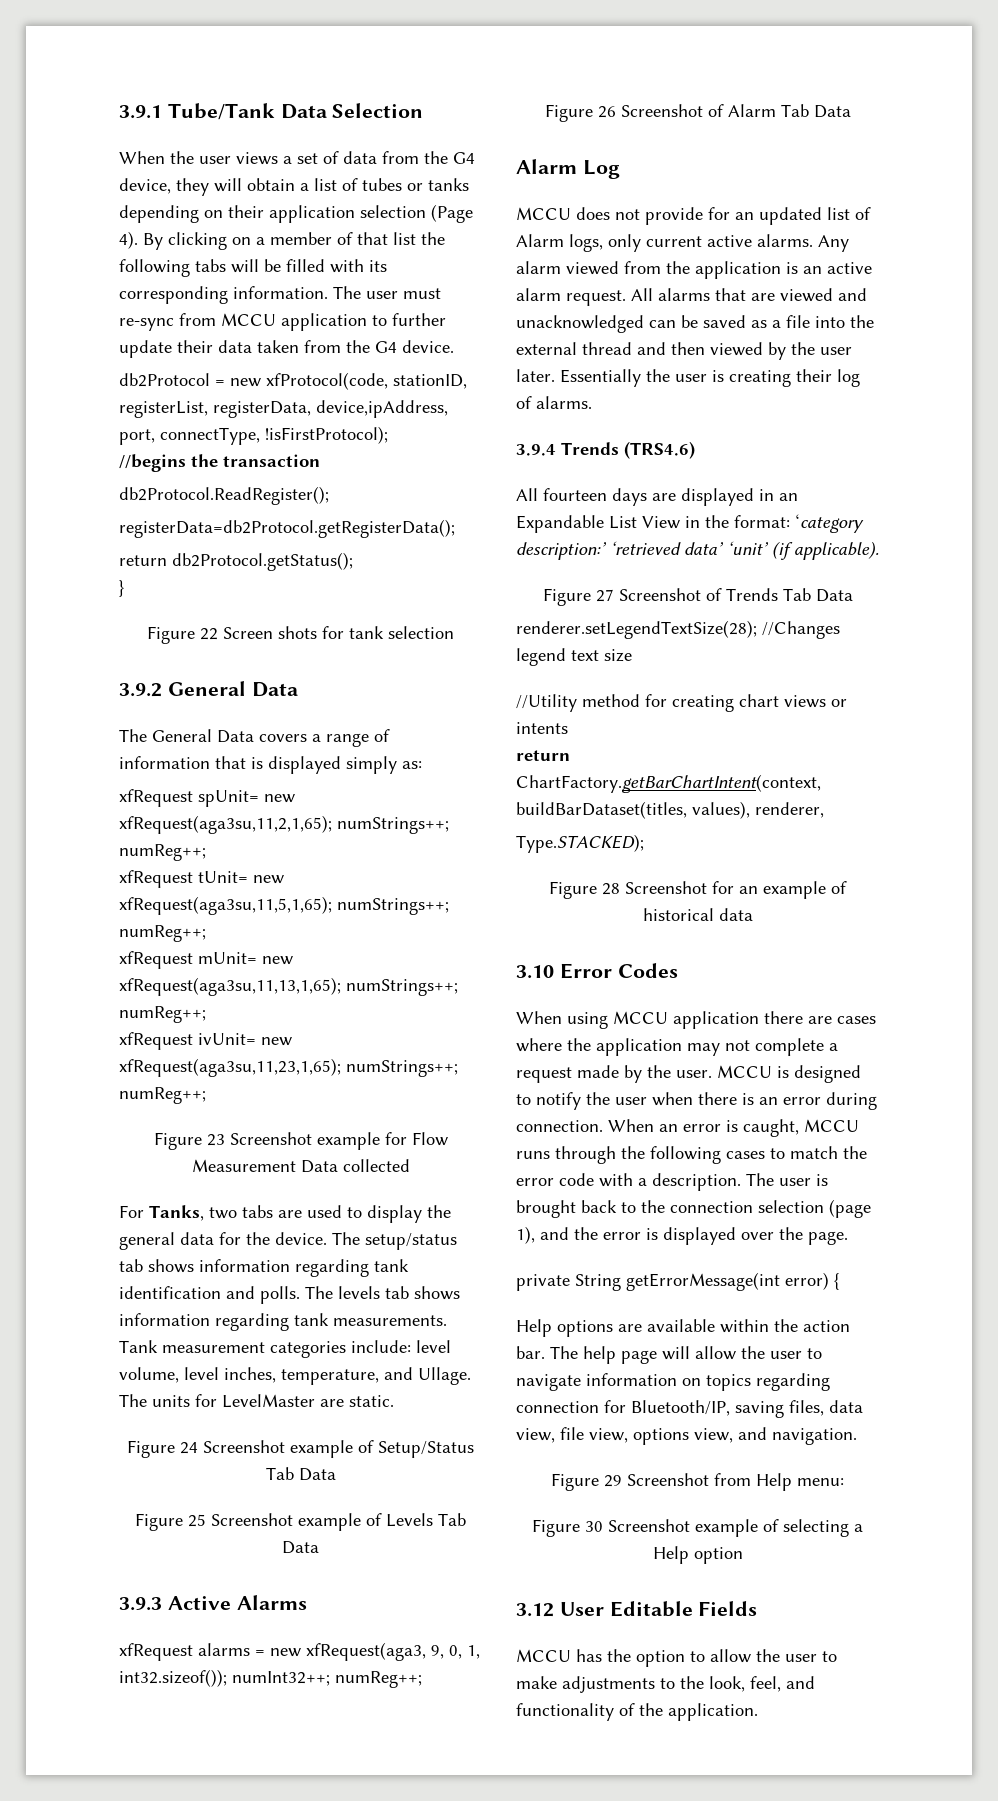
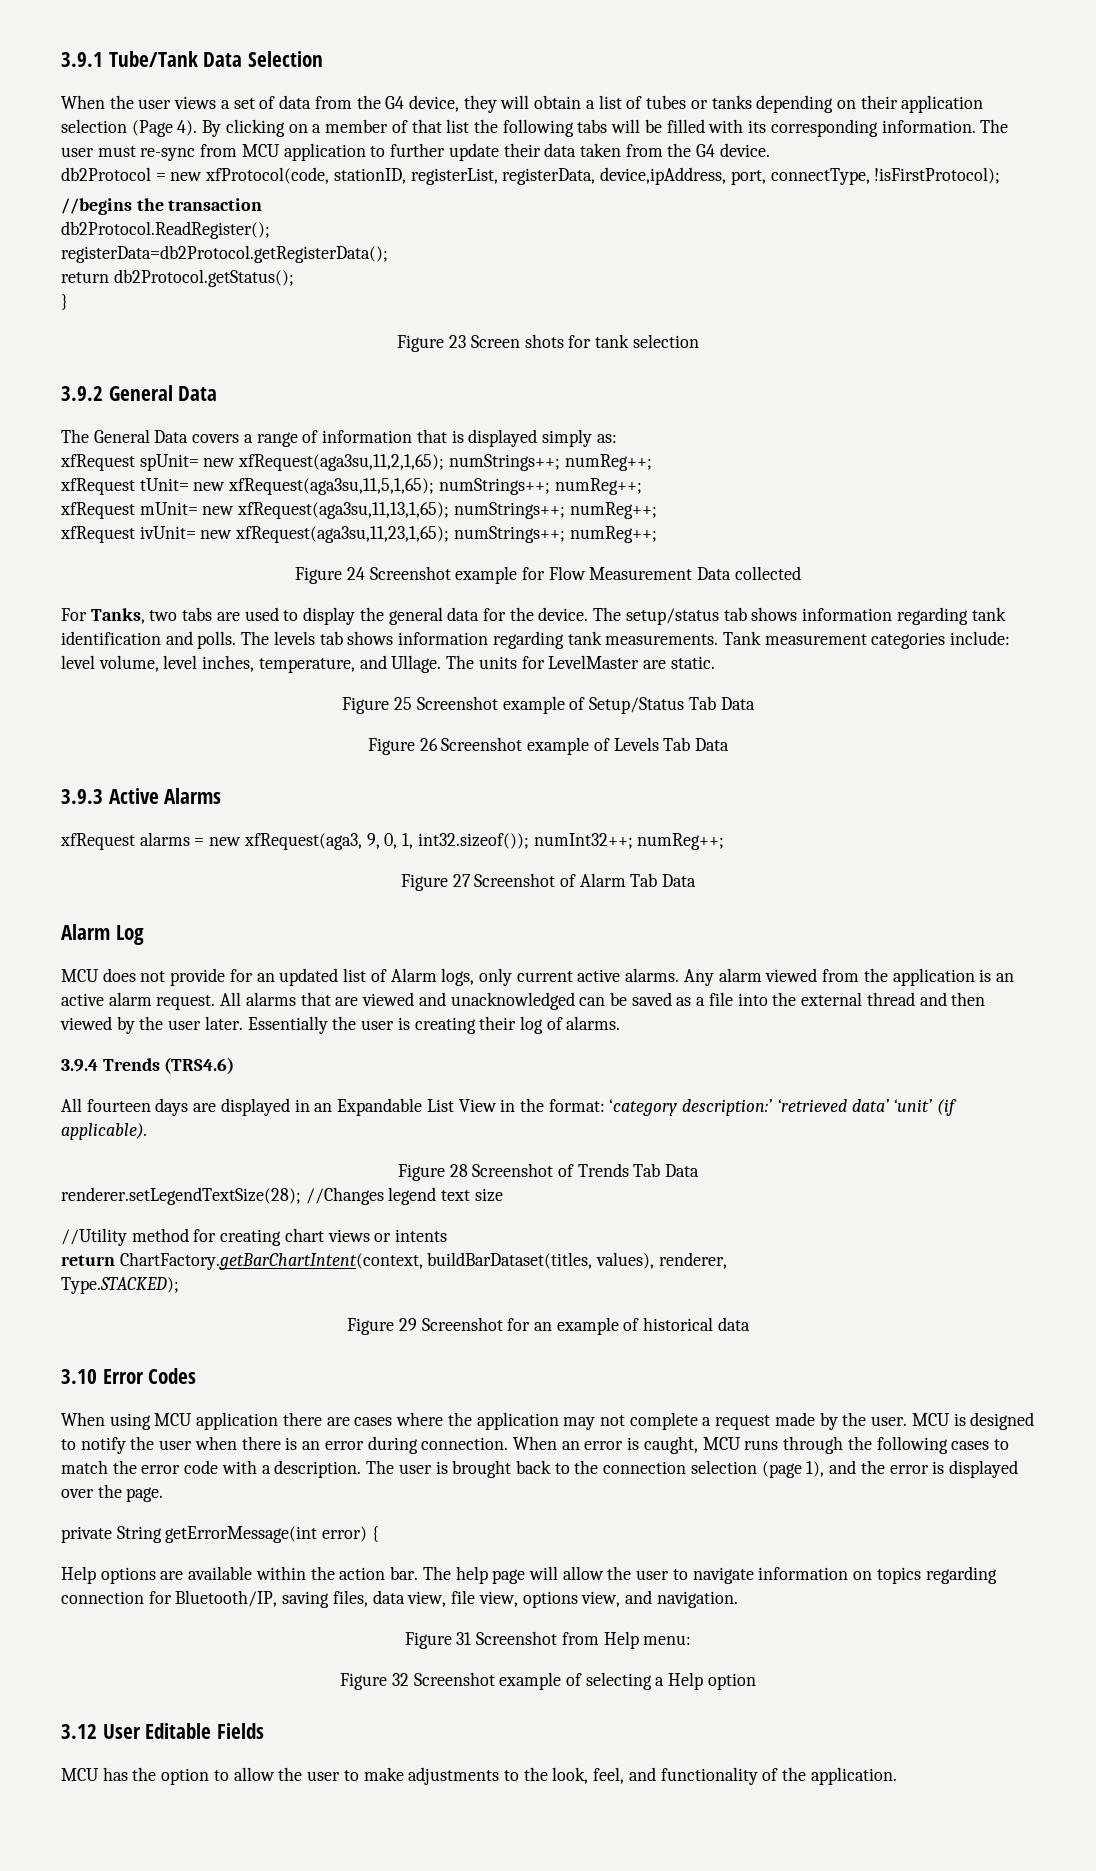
[221,313,276,326] MCCU -> [241,144,280,157] MCU
[200,628,218,640] 22 -> [449,335,467,348] 23
[206,1134,225,1146] 23 -> [346,567,365,580] 24
[180,1442,198,1454] 24 -> [394,697,413,710] 25
[188,1514,206,1527] 25 -> [419,738,438,751] 26
[597,106,616,118] 26 -> [452,874,471,887] 27
[516,207,571,220] MCCU -> [61,969,99,982] MCU
[595,589,614,602] 27 -> [449,1164,468,1177] 28
[602,883,620,895] 28 -> [398,1318,417,1331] 29
[613,1011,668,1024] MCCU -> [154,1413,193,1426] MCU
[717,1065,772,1078] MCCU -> [911,1413,950,1426] MCU
[804,1119,859,1132] MCCU -> [702,1437,741,1450] MCU
[604,1475,622,1487] 29 -> [456,1632,472,1645] 31
[585,1521,603,1532] 30 -> [391,1673,409,1686] 32
[516,1649,571,1662] MCCU -> [61,1768,99,1781] MCU

